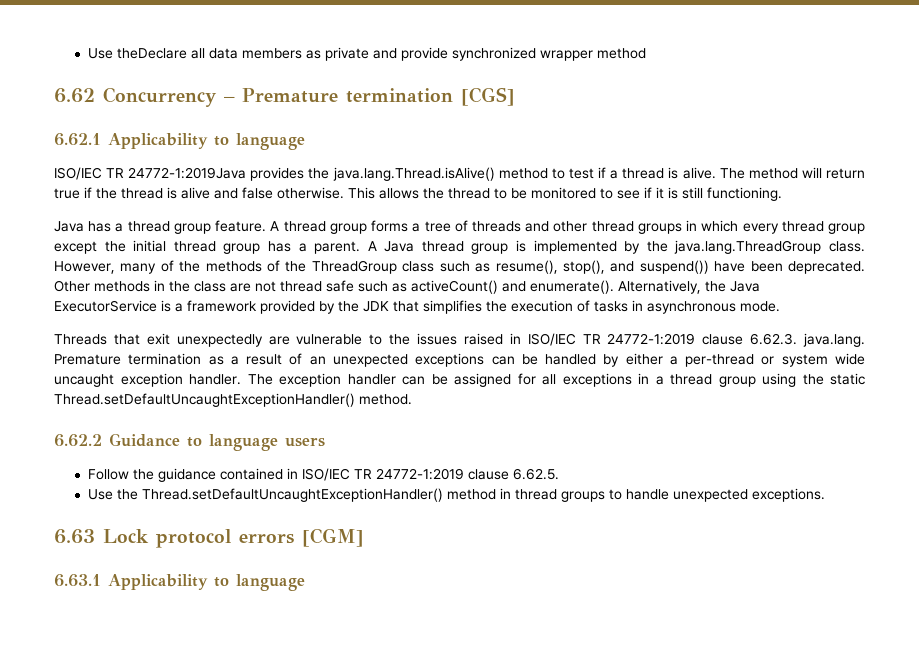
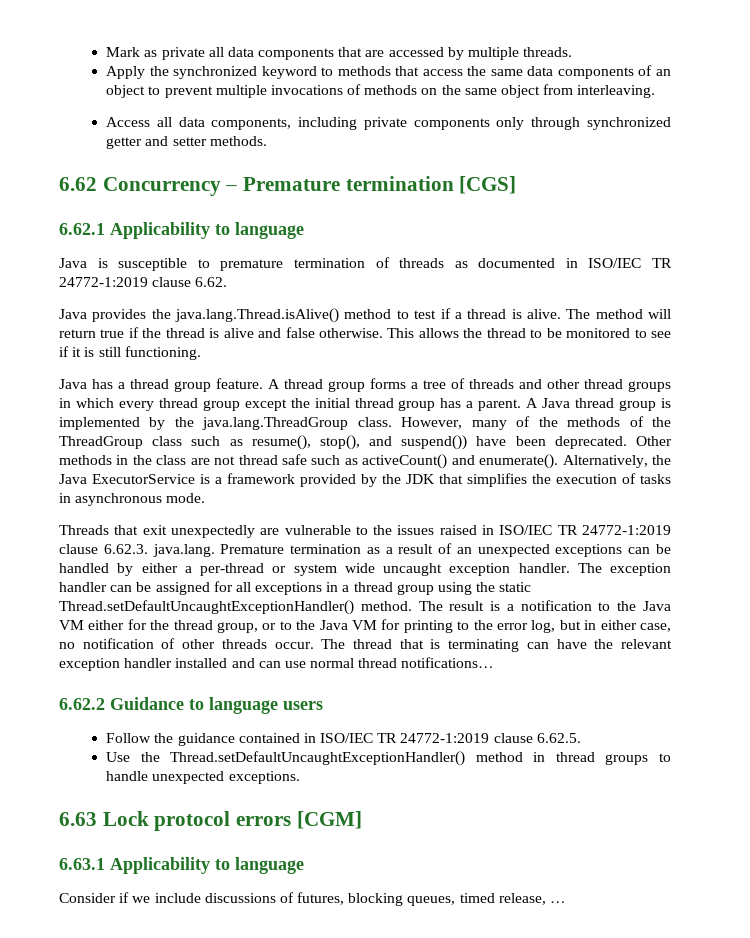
[87,47,646,61] Use theDeclare all data members as private and provide synchronized wrapper method -> [106,47,573,60] [106,65,671,79] [106,84,656,98] [106,117,672,130] [106,136,267,149] Mark as private all data components that are accessed by multiple threads. // Apply the synchronized keyword to methods that access the same data components of an object to prevent multiple invocations of methods on the same object from interleaving. // Access all data components, including private components only through synchronized getter and setter methods.
[54,167,247,180] ISO/IEC TR 24772-1:2019Java -> [59,257,672,271] [59,277,228,287] [59,309,87,319] Java is susceptible to premature termination of threads as documented in ISO/IEC TR 24772-1:2019 clause 6.62. // Java
(412, 399) none -> [418,600,672,611] [59,619,671,633] [59,638,672,652] [59,657,495,671] The result is a notification to the Java VM either for the thread group, or to the Java VM for printing to the error log, but in either case, no notification of other threads occur. The thread that is terminating can have the relevant exception handler installed and can use normal thread notifications…
(305, 582) none -> [59,892,567,906] // Consider if we include discussions of futures, blocking queues, timed release, …

